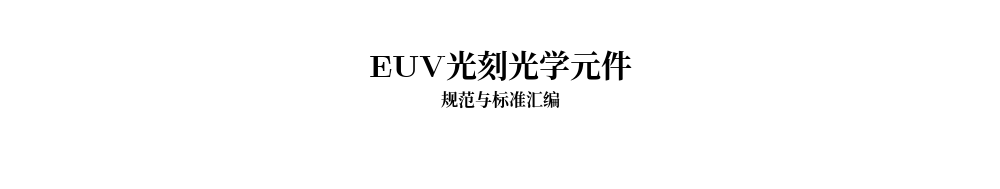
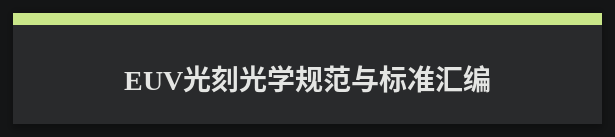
[569,50,632,81] 元件 // -> (295, 79) none

